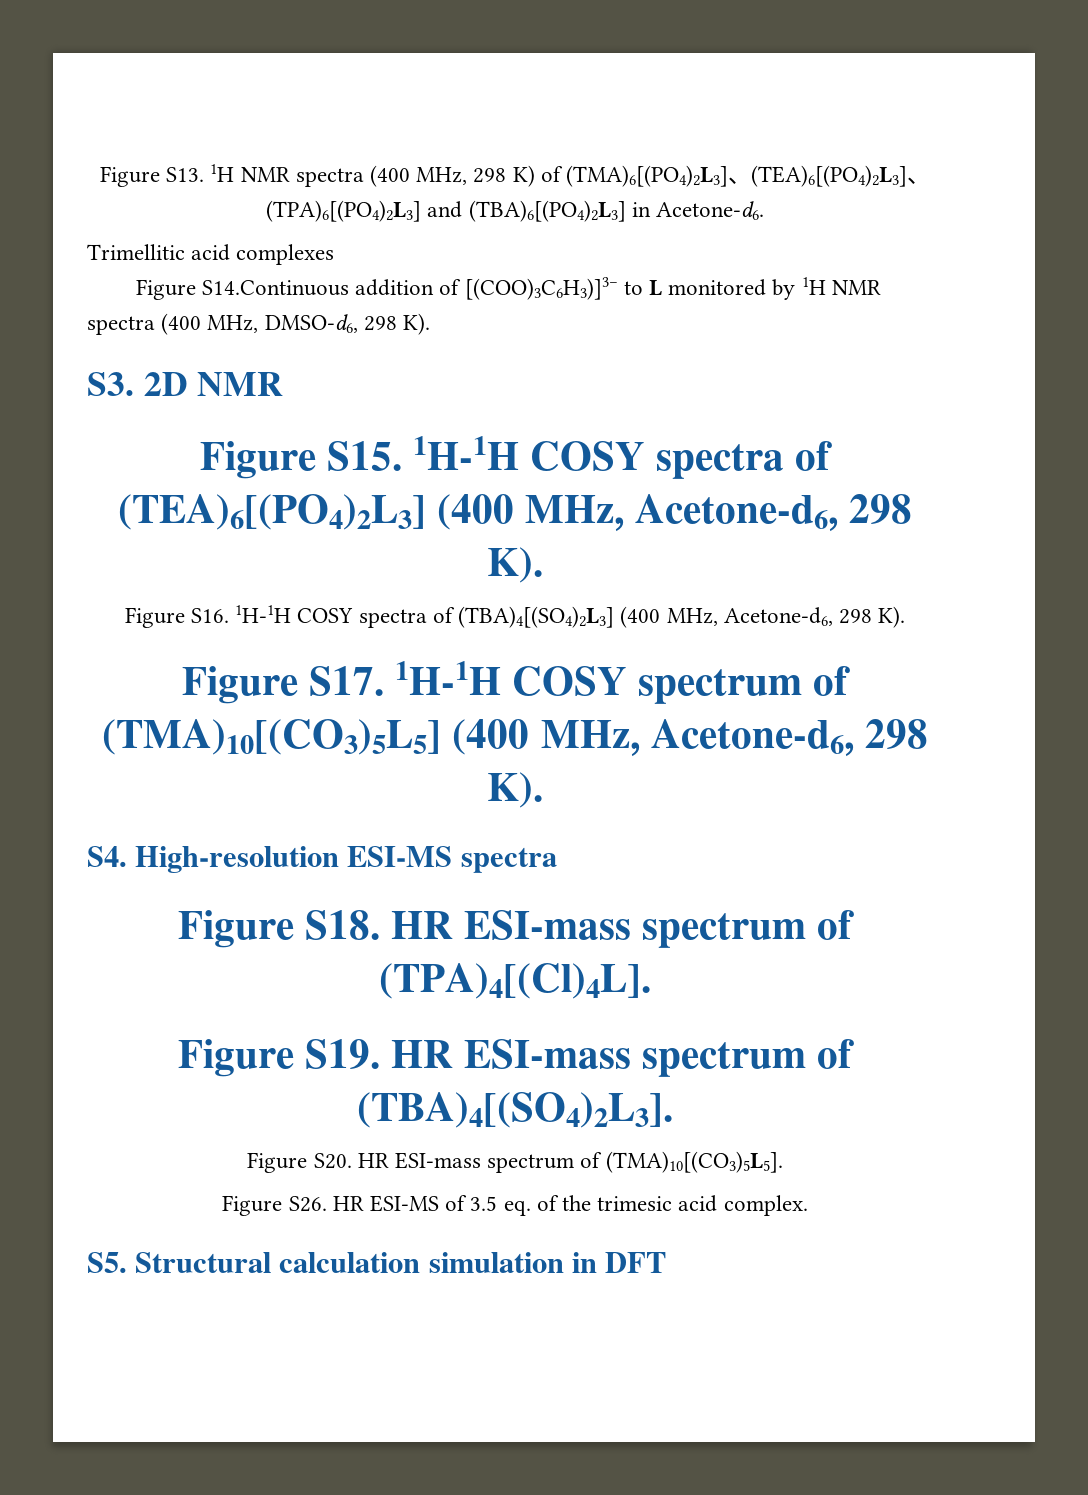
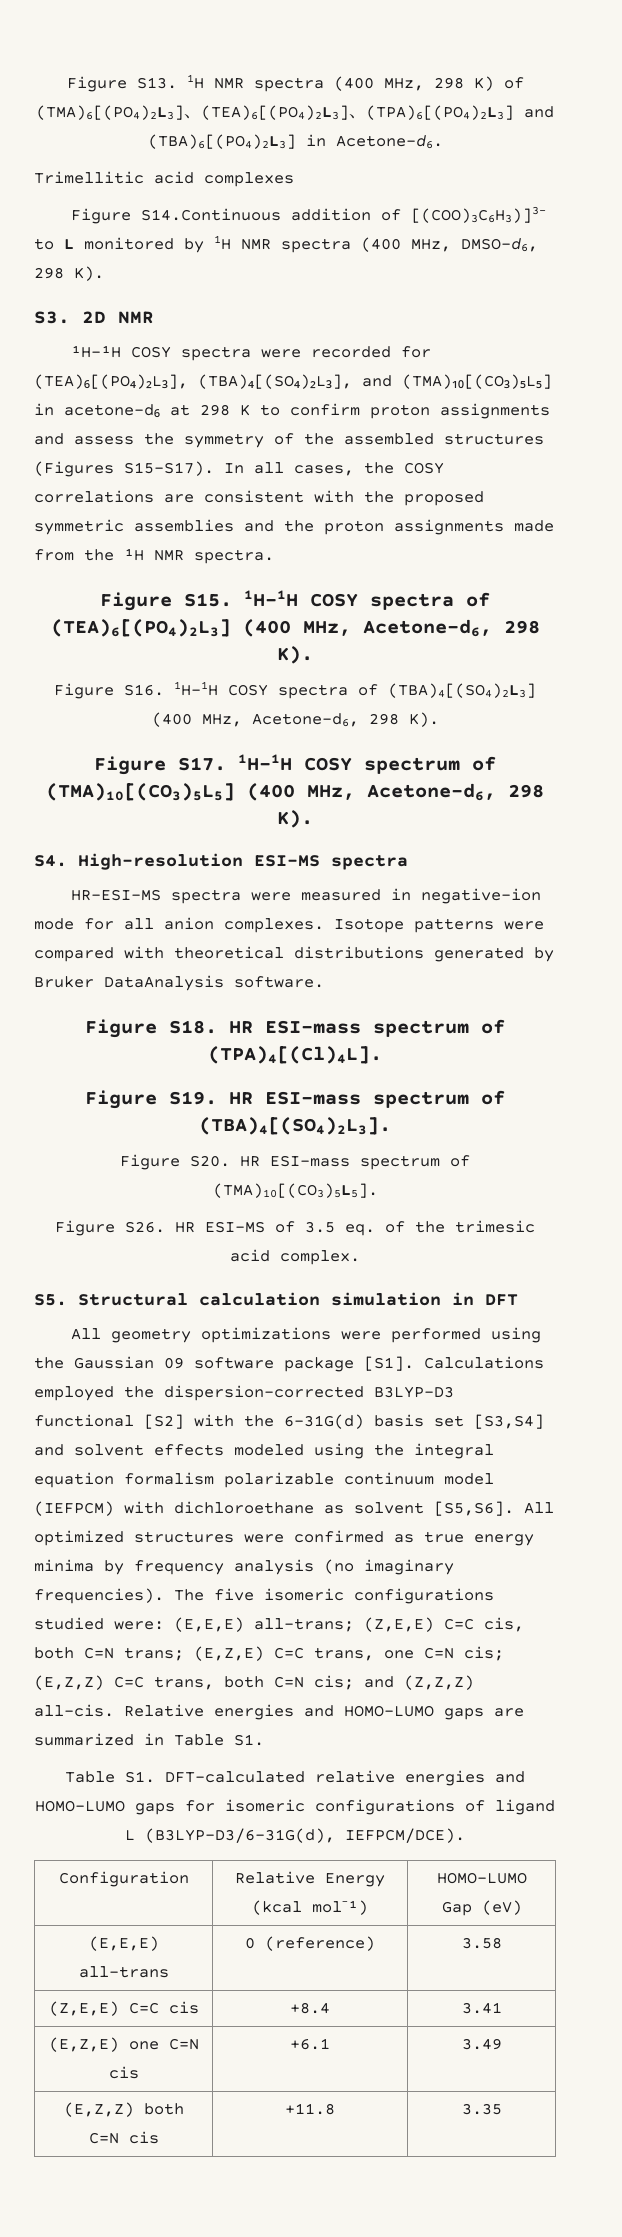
(284, 384) none -> [71,345,432,361] [34,374,552,389] [34,403,550,419] [34,433,544,448] [34,461,444,477] [34,490,484,506] [34,519,554,535] [34,548,274,564] // ¹H–¹H COSY spectra were recorded for (TEA)₆[(PO₄)₂L₃], (TBA)₄[(SO₄)₂L₃], and (TMA)₁₀[(CO₃)₅L₅] in acetone-d₆ at 298 K to confirm proton assignments and assess the symmetry of the assembled structures (Figures S15–S17). In all cases, the COSY correlations are consistent with the proposed symmetric assemblies and the proton assignments made from the ¹H NMR spectra.
(557, 860) none -> [71,888,542,904] [34,917,544,933] [34,946,554,962] [34,975,324,991] // HR-ESI-MS spectra were measured in negative-ion mode for all anion complexes. Isotope patterns were compared with theoretical distributions generated by Bruker DataAnalysis software.
(667, 1262) none -> [71,1327,542,1343] [34,1356,544,1372] [34,1385,454,1401] [34,1414,544,1429] [34,1443,494,1459] [34,1472,494,1488] [34,1501,554,1516] [34,1530,534,1546] [34,1559,454,1575] [34,1588,494,1604] [34,1617,524,1632] [34,1646,504,1661] [34,1675,474,1690] [34,1704,524,1720] [34,1733,264,1746] [65,1770,525,1786] [35,1799,555,1815] [125,1828,465,1843] [58,1871,189,1887] [235,1871,385,1887] [252,1900,368,1915] [436,1872,527,1884] [441,1900,522,1916] [88,1936,159,1951] [78,1966,169,1978] [245,1936,375,1951] [461,1937,502,1949] [48,2001,199,2016] [290,2002,330,2014] [461,2002,502,2014] [48,2037,199,2052] [108,2066,139,2079] [290,2038,330,2050] [461,2038,502,2050] [63,2102,184,2117] [88,2131,159,2144] [285,2103,335,2115] [461,2103,502,2115] // All geometry optimizations were performed using the Gaussian 09 software package [S1]. Calculations employed the dispersion-corrected B3LYP-D3 functional [S2] with the 6-31G(d) basis set [S3,S4] and solvent effects modeled using the integral equation formalism polarizable continuum model (IEFPCM) with dichloroethane as solvent [S5,S6]. All optimized structures were confirmed as true energy minima by frequency analysis (no imaginary frequencies). The five isomeric configurations studied were: (E,E,E) all-trans; (Z,E,E) C=C cis, both C=N trans; (E,Z,E) C=C trans, one C=N cis; (E,Z,Z) C=C trans, both C=N cis; and (Z,Z,Z) all-cis. Relative energies and HOMO–LUMO gaps are summarized in Table S1. // Table S1. DFT-calculated relative energies and HOMO–LUMO gaps for isomeric configurations of ligand L (B3LYP-D3/6-31G(d), IEFPCM/DCE). // Configuration | Relative Energy (kcal mol⁻¹) | HOMO–LUMO Gap (eV) // (E,E,E) all-trans | 0 (reference) | 3.58 // (Z,E,E) C=C cis | +8.4 | 3.41 // (E,Z,E) one C=N cis | +6.1 | 3.49 // (E,Z,Z) both C=N cis | +11.8 | 3.35

